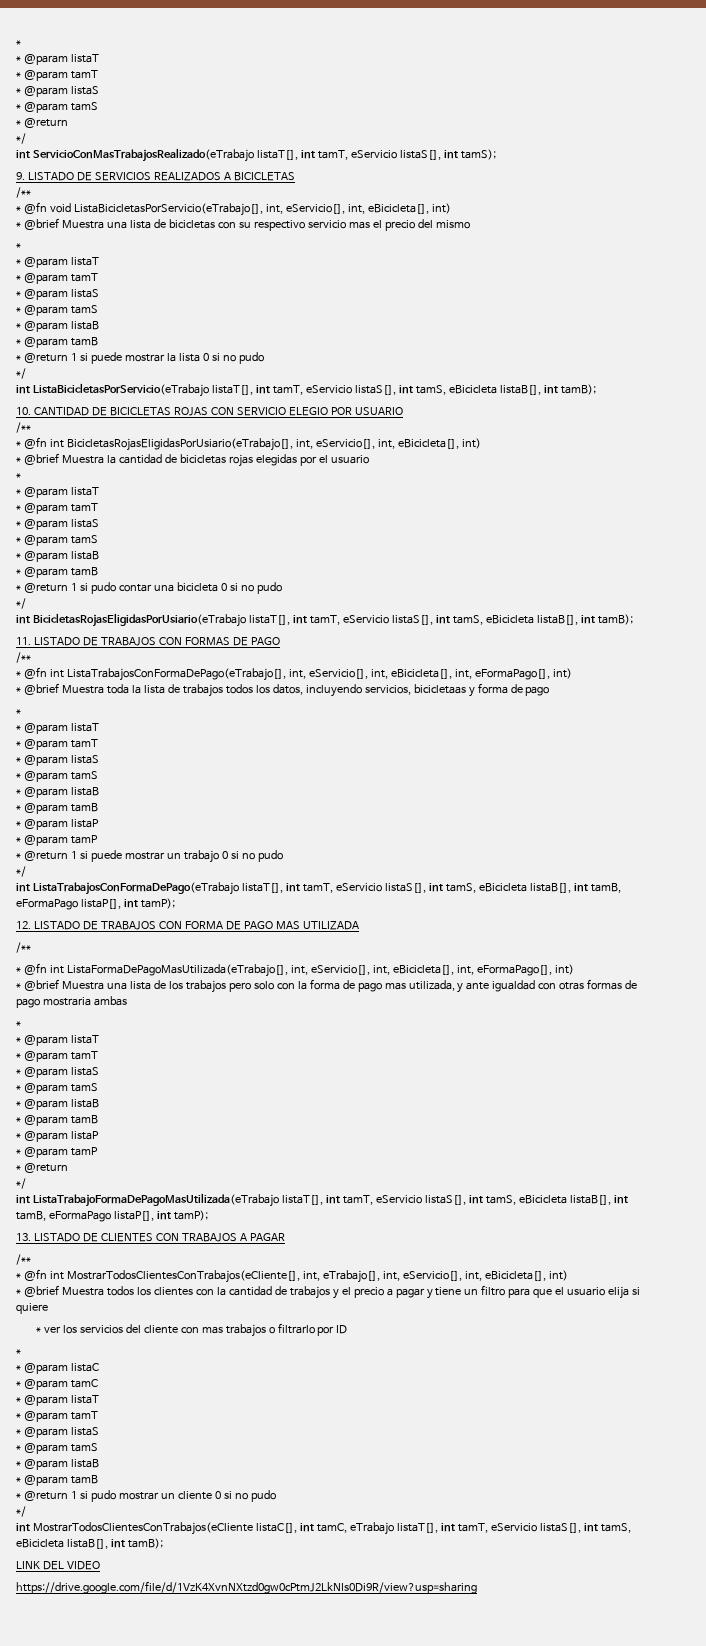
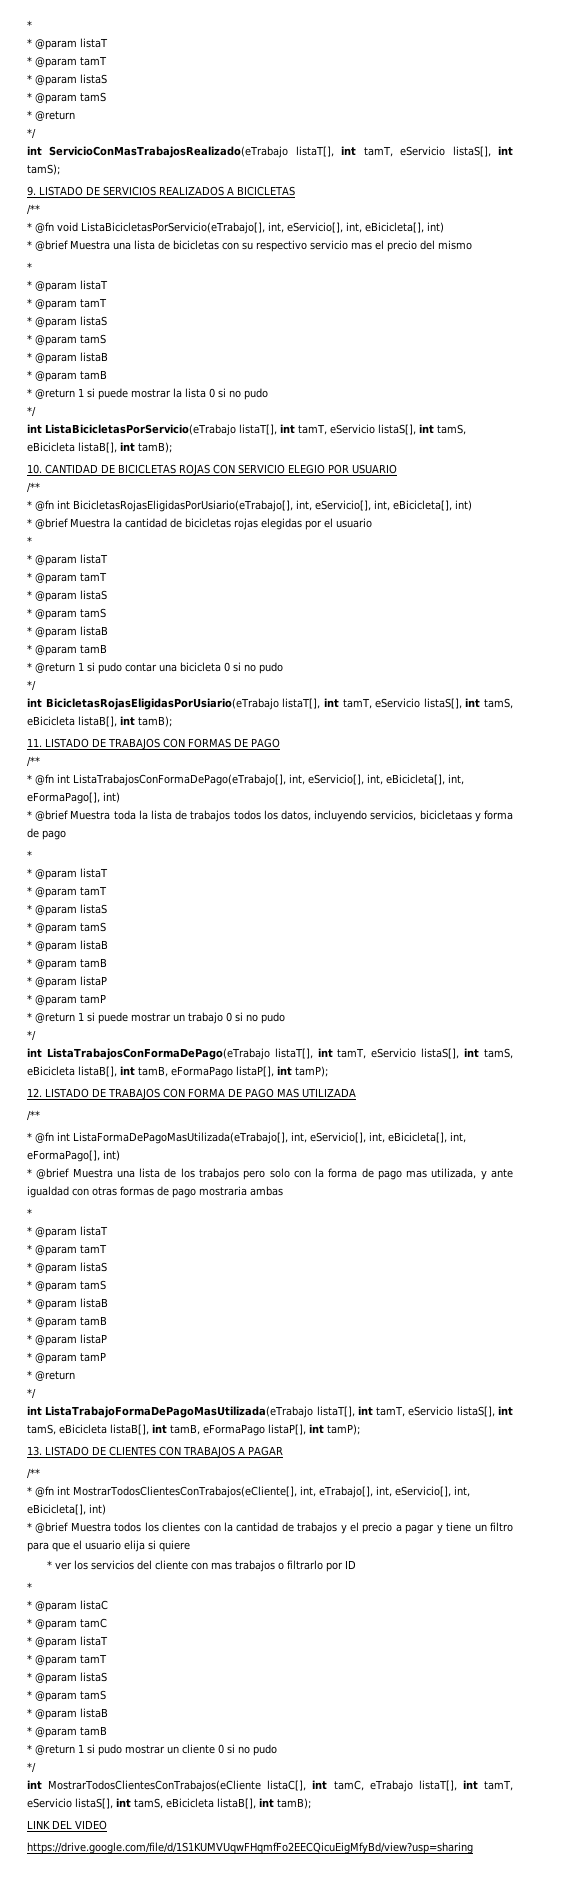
[16,1581,477,1594] https://drive.google.com/file/d/1VzK4XvnNXtzd0gw0cPtmJ2LkNIs0Di9R/view?usp=sharing -> [27,1842,473,1854] https://drive.google.com/file/d/1S1KUMVUqwFHqmfFo2EECQicuEigMfyBd/view?usp=sharing

